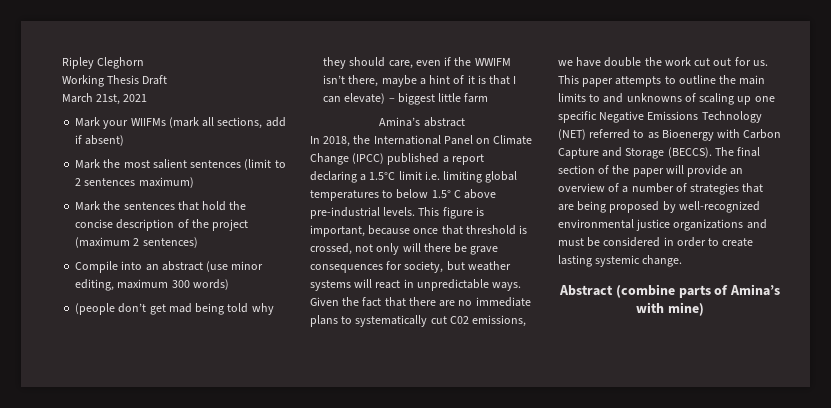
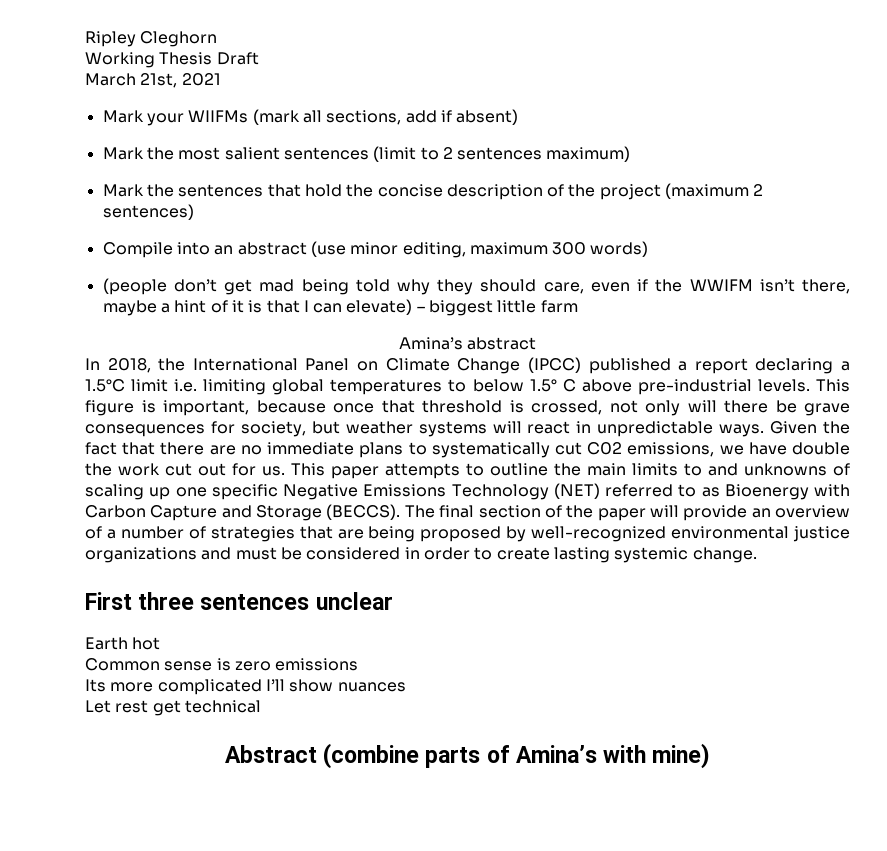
(683, 261) none -> [85,592,393,610] [85,637,161,650] [85,658,359,671] [85,679,406,695] [85,700,261,716] // First three sentences unclear // Earth hot // Common sense is zero emissions // Its more complicated I’ll show nuances // Let rest get technical

